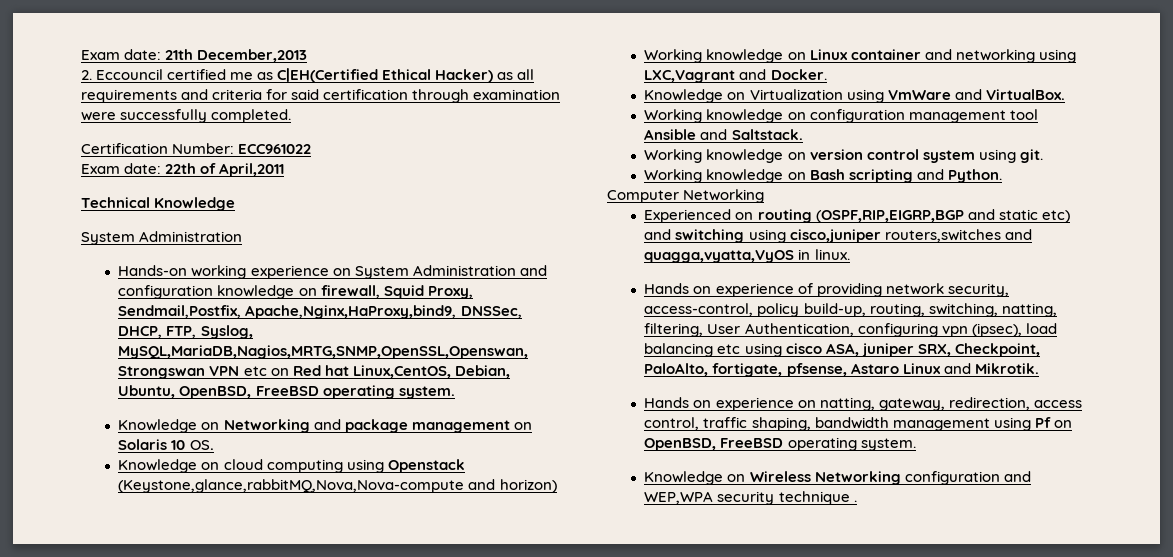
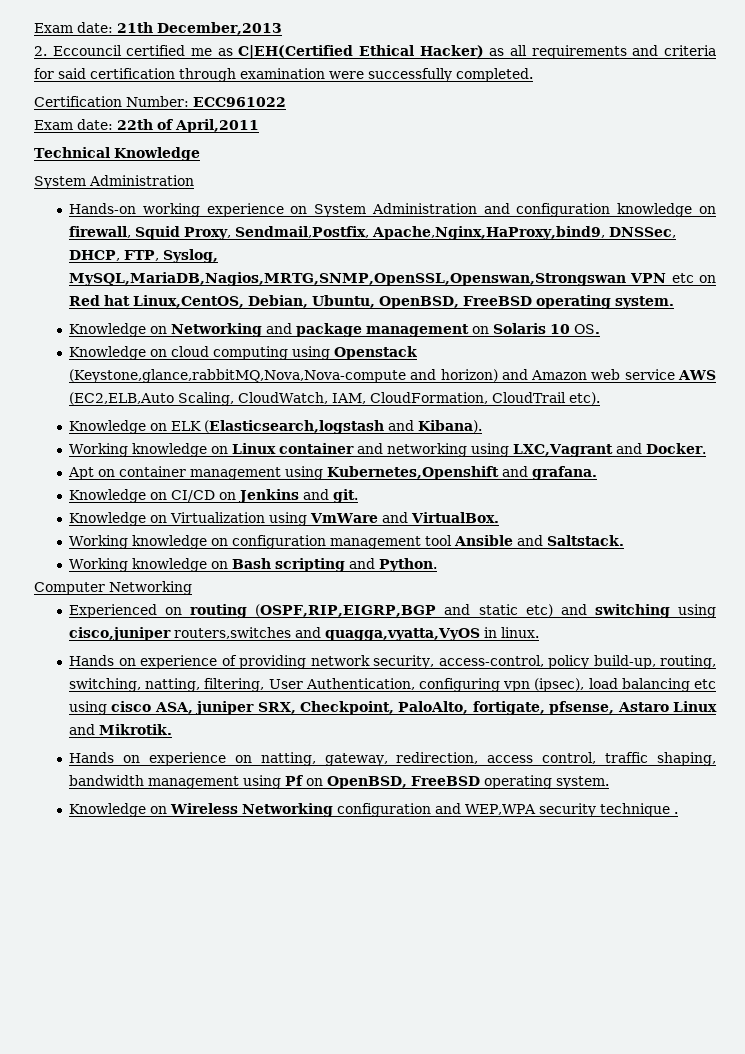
(557, 486) none -> [501,369,716,380] [69,392,601,406] [69,420,483,434] and Amazon web service AWS (EC2,ELB,Auto Scaling, CloudWatch, IAM, CloudFormation, CloudTrail etc). // Knowledge on ELK (Elasticsearch,logstash and Kibana).
(827, 74) none -> [68,466,598,480] [69,489,359,503] // Apt on container management using Kubernetes,Openshift and grafana. // Knowledge on CI/CD on Jenkins and git.
[644,149,1043,163] // Working knowledge on version control system using git. -> (625, 540) none

